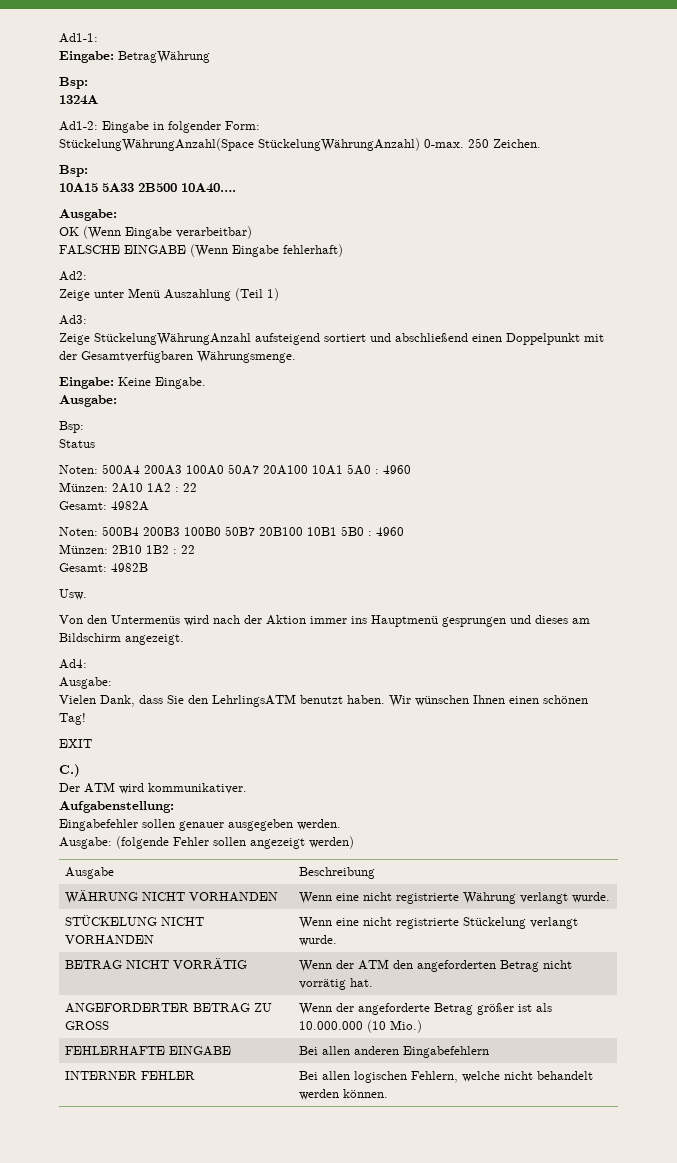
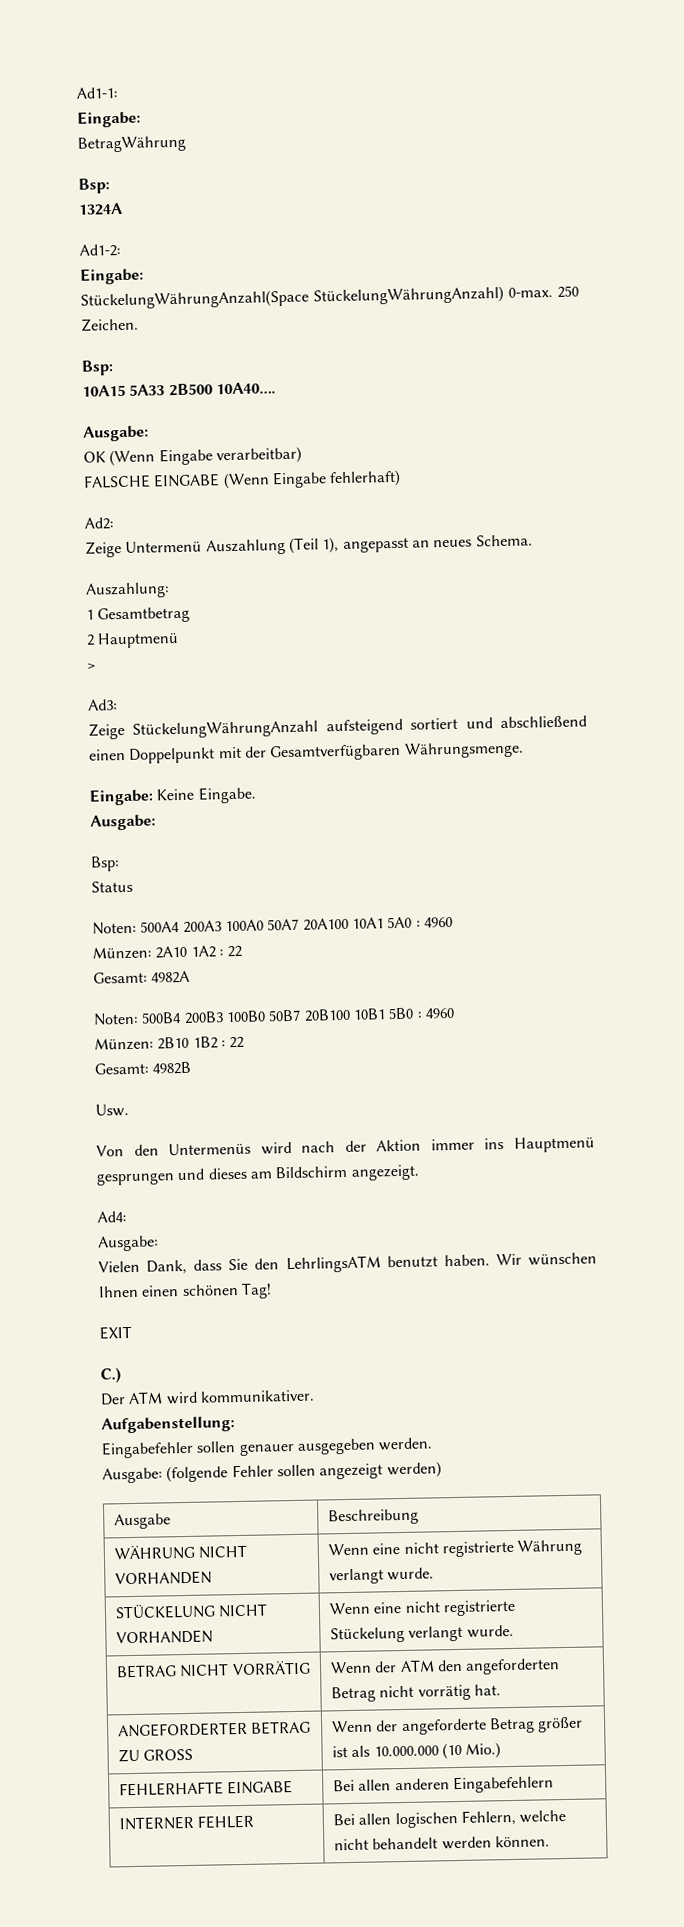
(114, 57) none -> (141, 119) //
[102,121,260,133] Eingabe in folgender Form: -> [80,267,144,285] // Eingabe:
[94,288,279,301] unter Menü Auszahlung (Teil 1) -> [125,534,533,556] [85,582,170,599] [86,606,191,624] [86,631,180,649] [87,662,96,670] Untermenü Auszahlung (Teil 1), angepasst an neues Schema. // Auszahlung: // 1 Gesamtbetrag // 2 Hauptmenü // >

